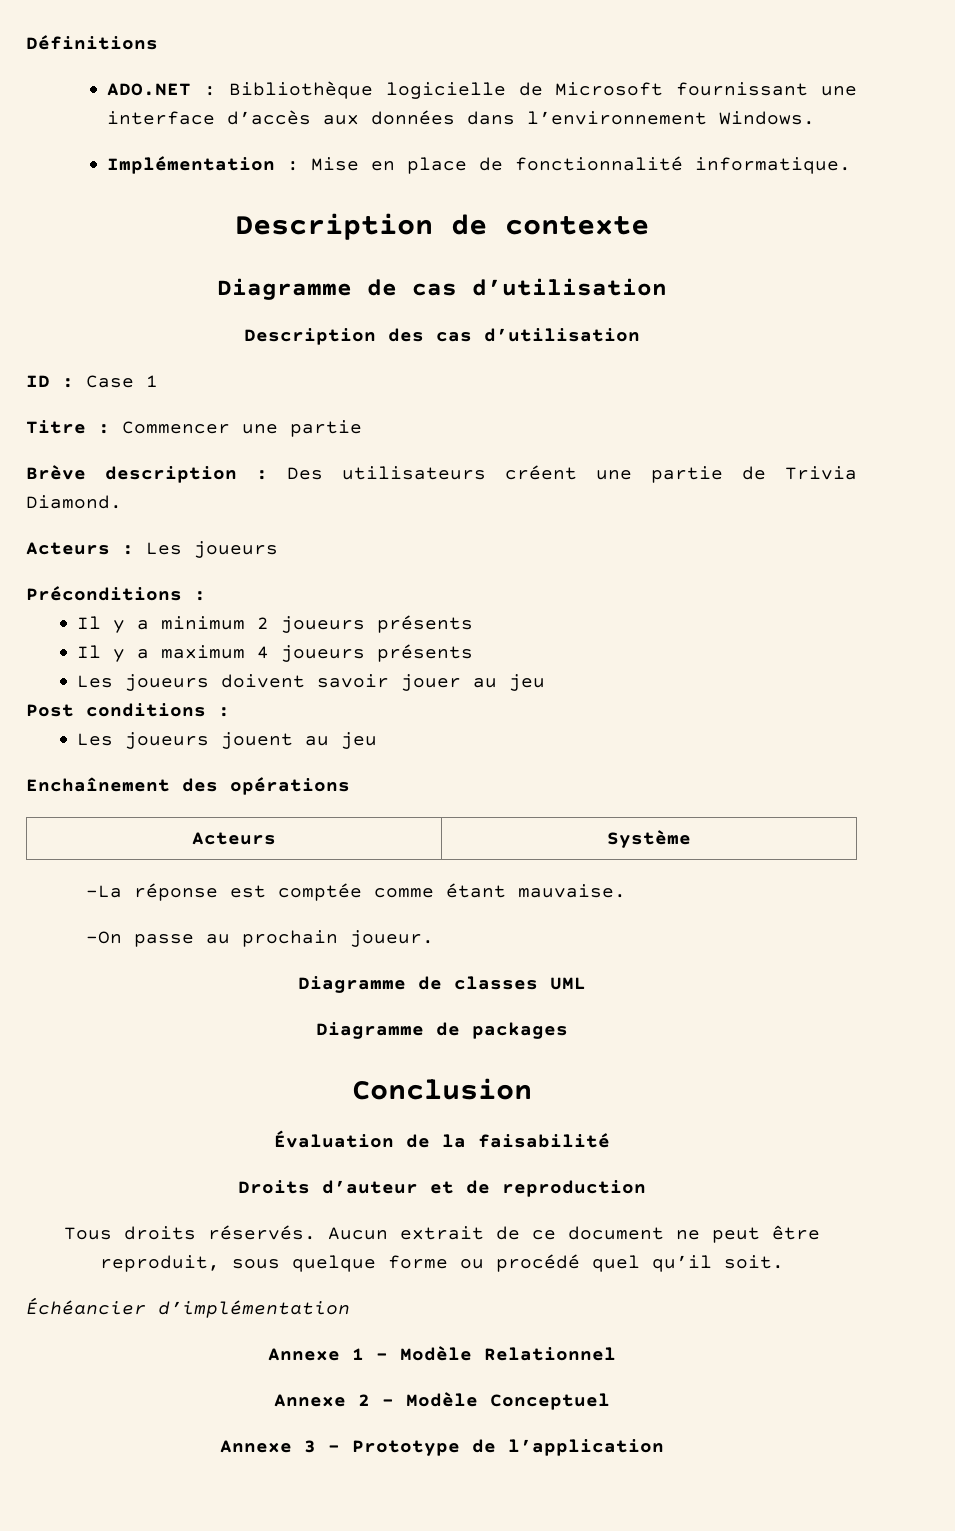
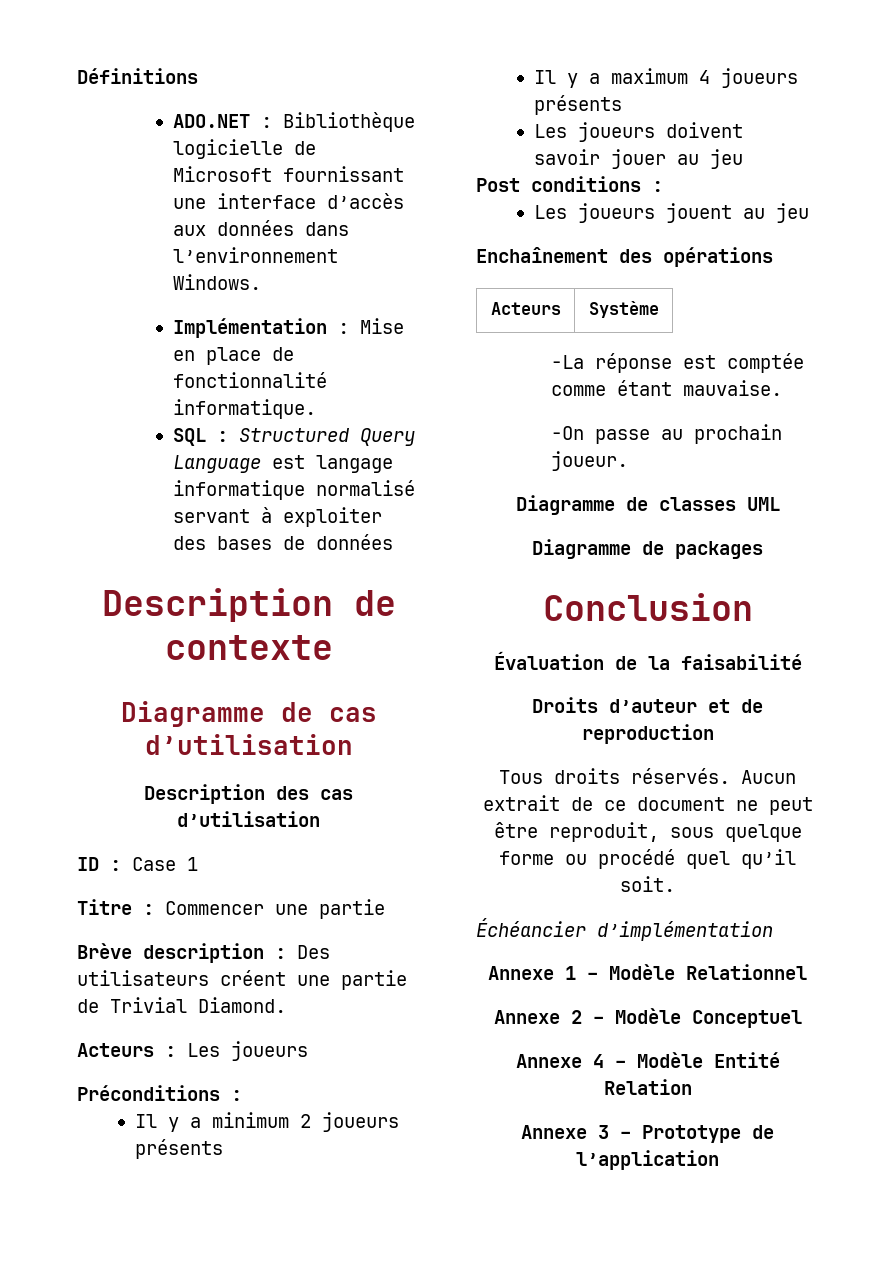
(852, 165) none -> [172,428,415,446] [172,455,393,473] [172,480,415,500] [172,507,382,527] [172,534,393,550] // SQL : Structured Query Language est langage informatique normalisé servant à exploiter des bases de données
[785,466,857,480] Trivia -> [110,997,187,1013] Trivial
(610, 1401) none -> [515,1052,780,1068] [603,1079,692,1095] // Annexe 4 – Modèle Entité Relation

